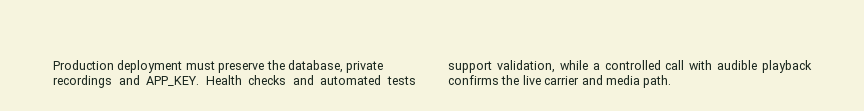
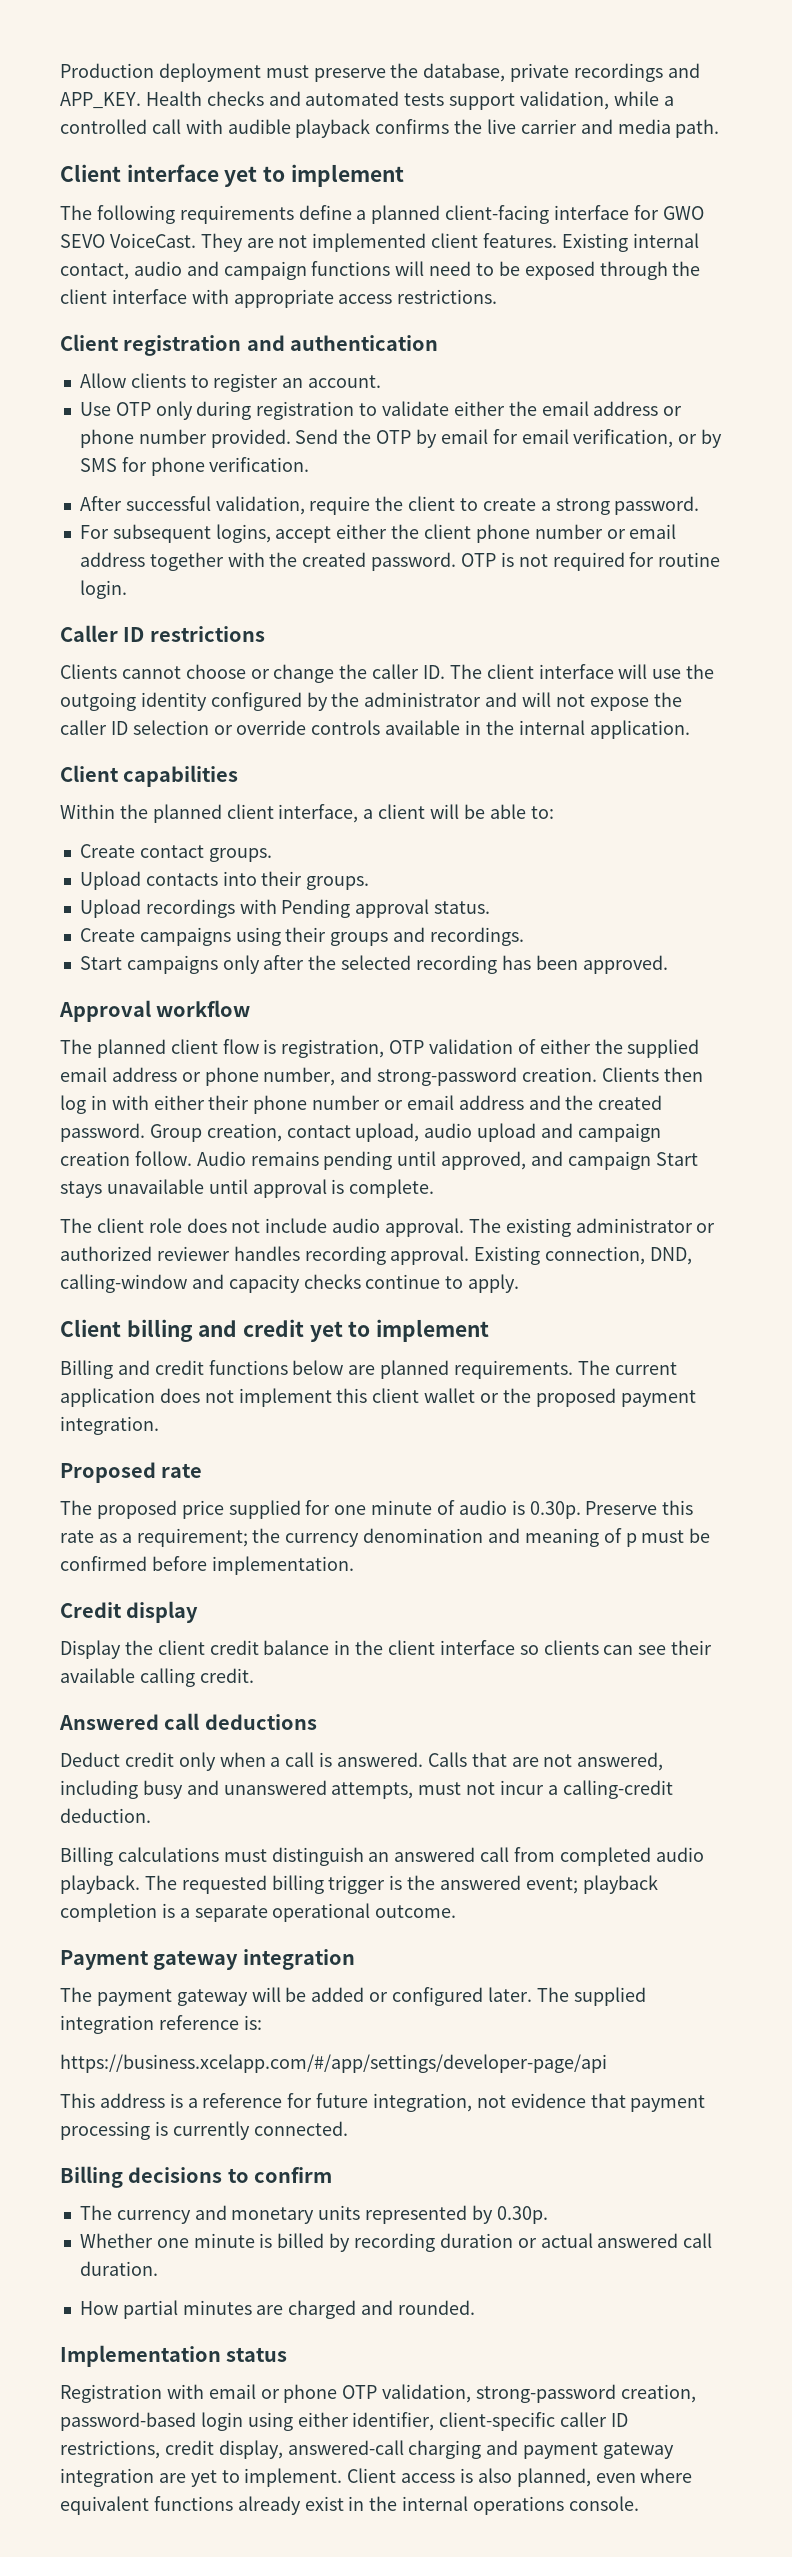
(672, 81) none -> [60,164,404,187] [60,205,704,224] [60,233,699,252] [60,261,701,280] [60,289,498,308] [60,334,439,356] [79,373,382,392] [79,401,683,420] [79,429,723,448] [79,457,310,476] [79,496,700,515] [79,524,677,543] [79,552,721,571] [79,580,127,599] [60,625,265,642] [60,664,715,683] [60,692,682,711] [60,720,690,739] [60,765,239,787] [60,804,554,823] [79,844,272,862] [79,871,370,890] [79,899,491,918] [79,927,524,946] [79,955,668,974] [59,1000,251,1022] [60,1039,700,1058] [60,1067,703,1086] [60,1095,663,1114] [60,1123,661,1142] [60,1151,698,1170] [60,1179,435,1198] [60,1218,716,1237] [60,1246,693,1265] [60,1274,520,1293] [60,1319,490,1342] [60,1360,677,1379] [60,1388,696,1407] [60,1416,159,1435] [60,1462,203,1483] [60,1500,694,1519] [60,1528,711,1547] [60,1556,354,1575] [60,1601,199,1623] [60,1640,713,1659] [60,1668,254,1687] [59,1713,317,1730] [60,1752,664,1771] [60,1780,673,1799] [60,1808,151,1823] [60,1847,704,1866] [60,1875,658,1894] [60,1903,457,1922] [60,1949,355,1970] [60,1987,646,2006] [60,2015,262,2034] [60,2054,607,2073] [60,2093,706,2112] [60,2121,348,2140] [60,2166,333,2188] [79,2205,548,2224] [79,2233,713,2252] [79,2261,158,2276] [79,2300,475,2319] [60,2345,288,2367] [60,2384,696,2403] [60,2412,629,2431] [60,2440,675,2459] [60,2468,693,2487] [60,2496,639,2515] // Client interface yet to implement // The following requirements define a planned client-facing interface for GWO SEVO VoiceCast. They are not implemented client features. Existing internal contact, audio and campaign functions will need to be exposed through the client interface with appropriate access restrictions. // Client registration and authentication // Allow clients to register an account. // Use OTP only during registration to validate either the email address or phone number provided. Send the OTP by email for email verification, or by SMS for phone verification. // After successful validation, require the client to create a strong password. // For subsequent logins, accept either the client phone number or email address together with the created password. OTP is not required for routine login. // Caller ID restrictions // Clients cannot choose or change the caller ID. The client interface will use the outgoing identity configured by the administrator and will not expose the caller ID selection or override controls available in the internal application. // Client capabilities // Within the planned client interface, a client will be able to: // Create contact groups. // Upload contacts into their groups. // Upload recordings with Pending approval status. // Create campaigns using their groups and recordings. // Start campaigns only after the selected recording has been approved. // Approval workflow // The planned client flow is registration, OTP validation of either the supplied email address or phone number, and strong-password creation. Clients then log in with either their phone number or email address and the created password. Group creation, contact upload, audio upload and campaign creation follow. Audio remains pending until approved, and campaign Start stays unavailable until approval is complete. // The client role does not include audio approval. The existing administrator or authorized reviewer handles recording approval. Existing connection, DND, calling-window and capacity checks continue to apply. // Client billing and credit yet to implement // Billing and credit functions below are planned requirements. The current application does not implement this client wallet or the proposed payment integration. // Proposed rate // The proposed price supplied for one minute of audio is 0.30p. Preserve this rate as a requirement; the currency denomination and meaning of p must be confirmed before implementation. // Credit display // Display the client credit balance in the client interface so clients can see their available calling credit. // Answered call deductions // Deduct credit only when a call is answered. Calls that are not answered, including busy and unanswered attempts, must not incur a calling-credit deduction. // Billing calculations must distinguish an answered call from completed audio playback. The requested billing trigger is the answered event; playback completion is a separate operational outcome. // Payment gateway integration // The payment gateway will be added or configured later. The supplied integration reference is: // https://business.xcelapp.com/#/app/settings/developer-page/api // This address is a reference for future integration, not evidence that payment processing is currently connected. // Billing decisions to confirm // The currency and monetary units represented by 0.30p. // Whether one minute is billed by recording duration or actual answered call duration. // How partial minutes are charged and rounded. // Implementation status // Registration with email or phone OTP validation, strong-password creation, password-based login using either identifier, client-specific caller ID restrictions, credit display, answered-call charging and payment gateway integration are yet to implement. Client access is also planned, even where equivalent functions already exist in the internal operations console.

